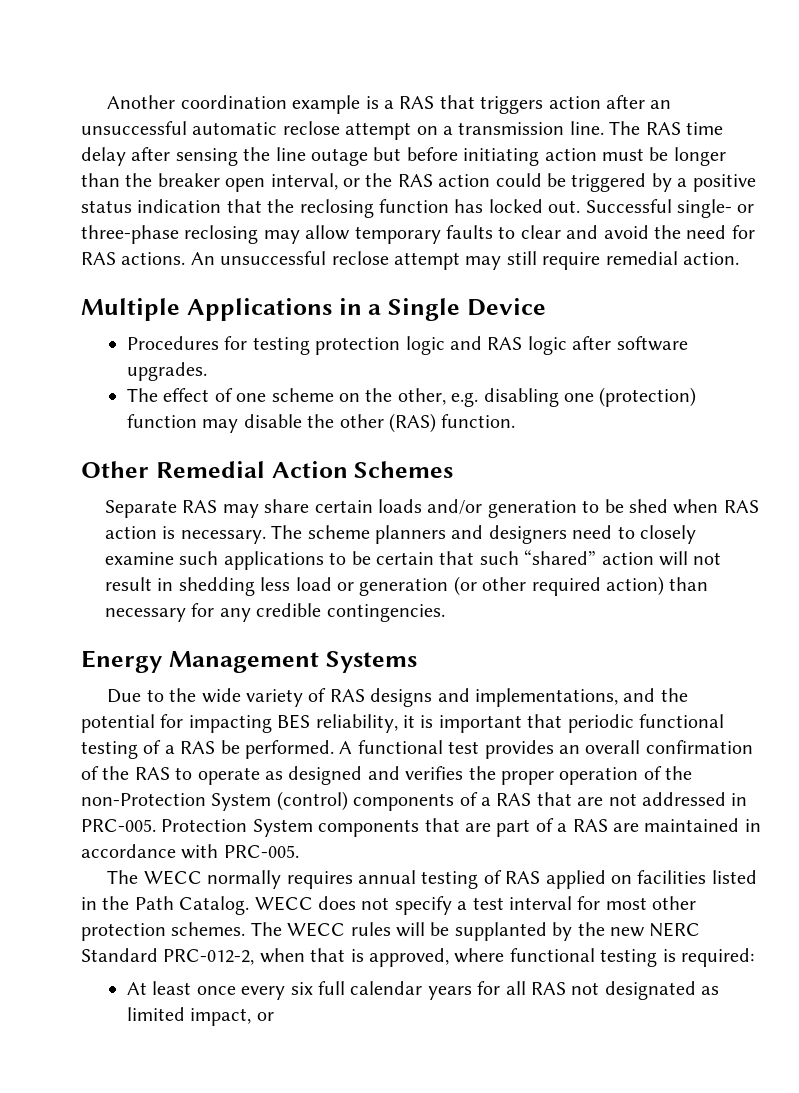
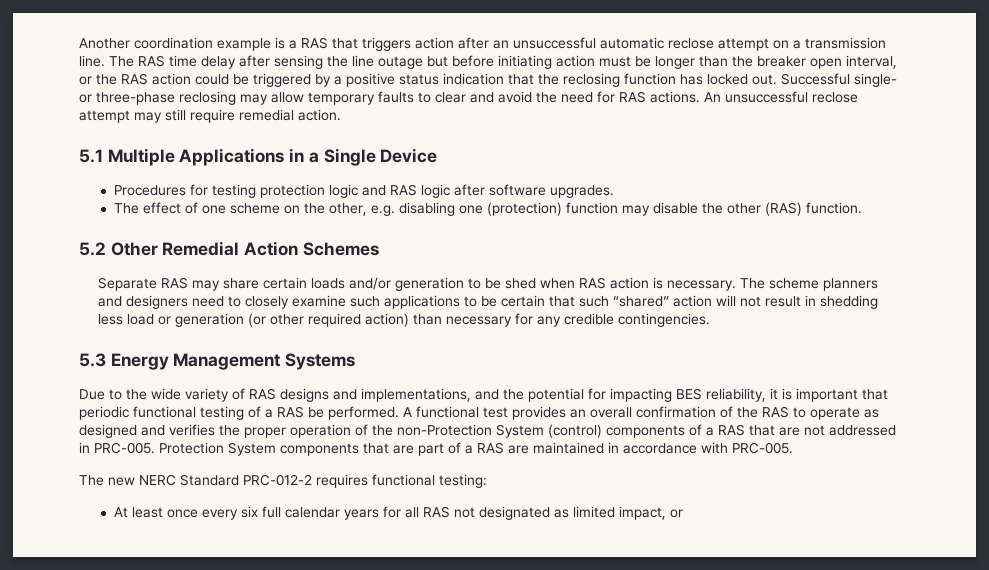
(739, 258) none -> [79,149,103,163] 5.1
(516, 421) none -> [79,242,106,256] 5.2
(445, 613) none -> [79,353,106,367] 5.3
[143,870,757,889] [81,896,697,915] [81,922,701,941] [81,948,754,967] WECC normally requires annual testing of RAS applied on facilities listed in the Path Catalog. WECC does not specify a test interval for most other protection schemes. The WECC rules will be supplanted by the new NERC Standard PRC-012-2, when that is approved, where functional testing is required: -> [108,474,487,488] new NERC Standard PRC-012-2 requires functional testing:

